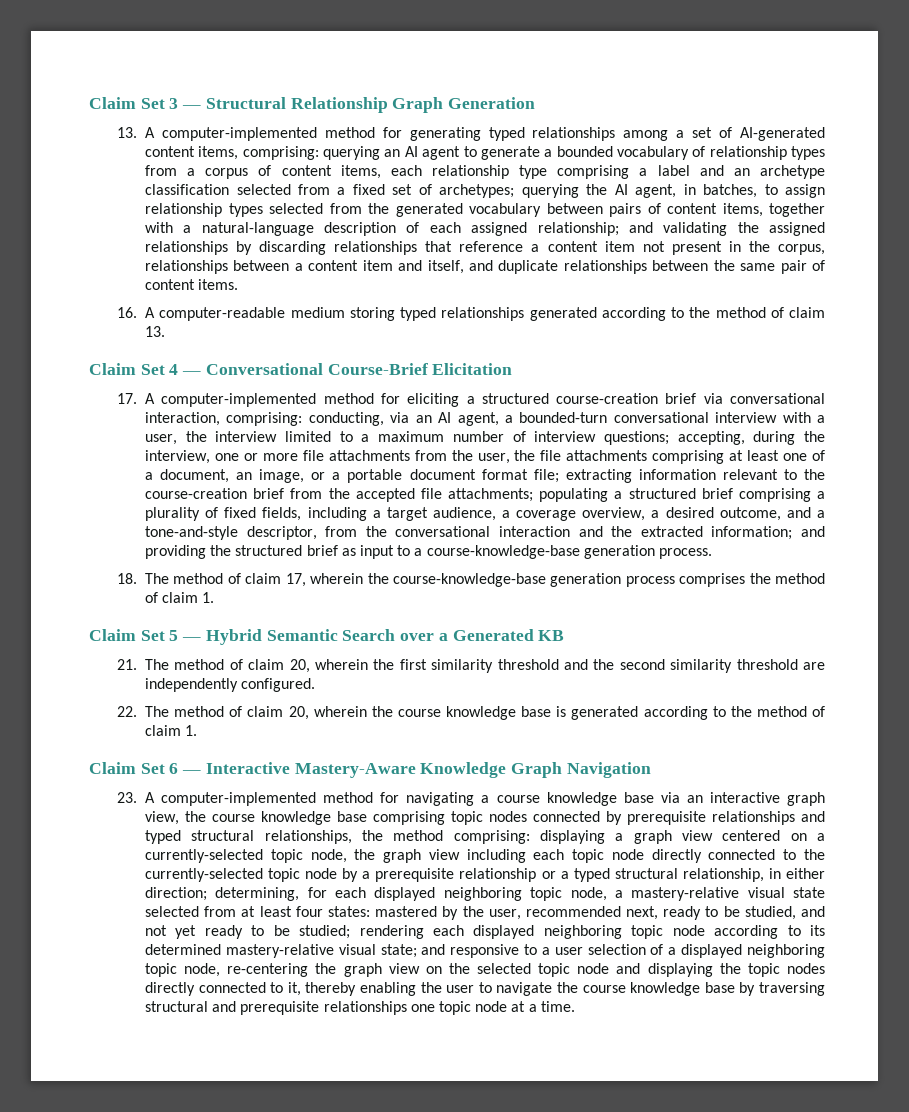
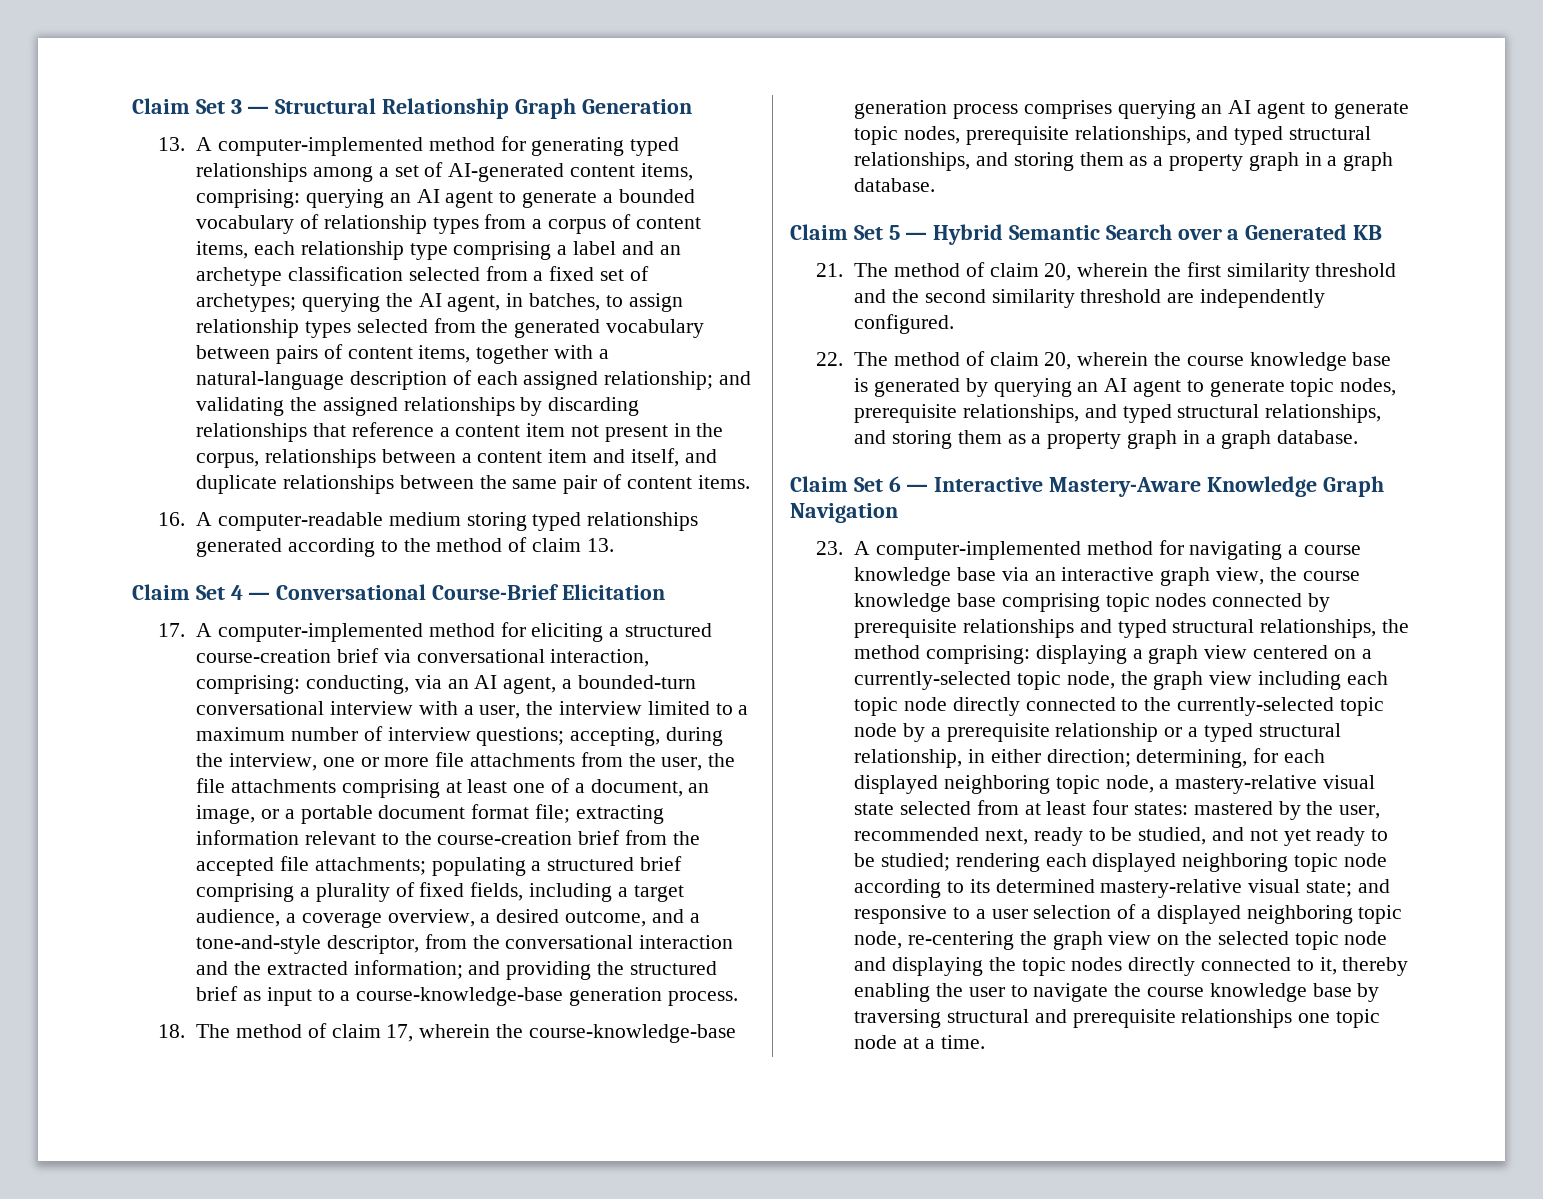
[749,573,825,584] [145,592,215,603] the method of claim 1. -> [1117,100,1409,119] [854,126,1371,145] [854,152,1394,171] [854,178,936,192] querying an AI agent to generate topic nodes, prerequisite relationships, and typed structural relationships, and storing them as a property graph in a graph database.
[643,706,825,720] [145,725,198,736] according to the method of claim 1. -> [965,378,1397,397] [854,404,1382,423] [854,430,1359,449] by querying an AI agent to generate topic nodes, prerequisite relationships, and typed structural relationships, and storing them as a property graph in a graph database.

